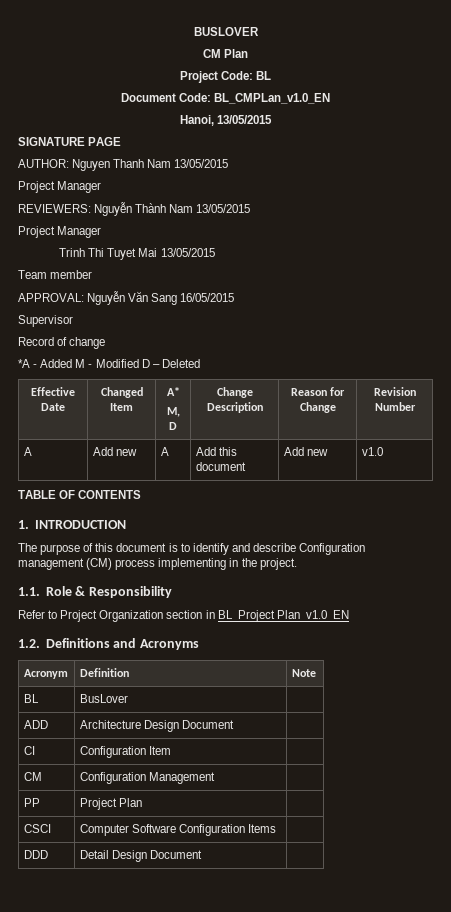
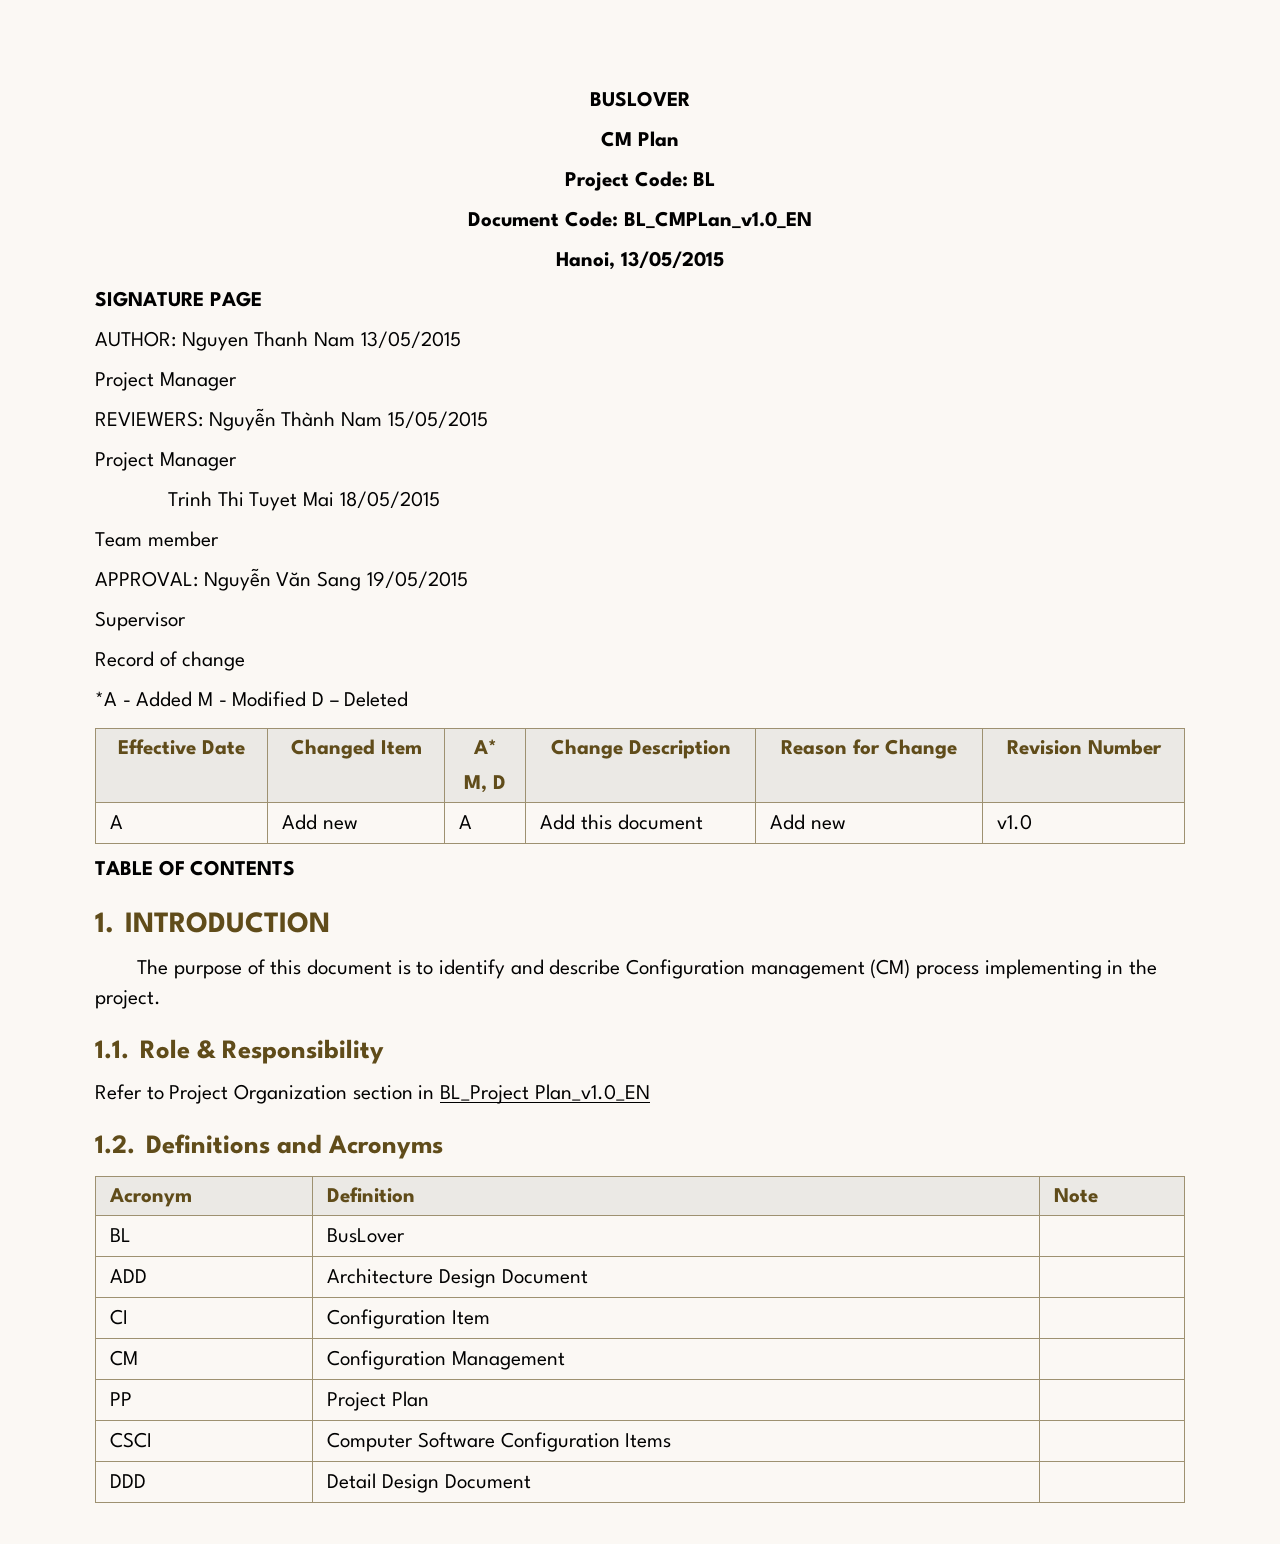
[196,204,251,213] 13/05/2015 -> [387,411,488,429] 15/05/2015
[160,248,215,257] 13/05/2015 -> [339,491,440,509] 18/05/2015
[180,293,235,302] 16/05/2015 -> [366,571,468,589] 19/05/2015

